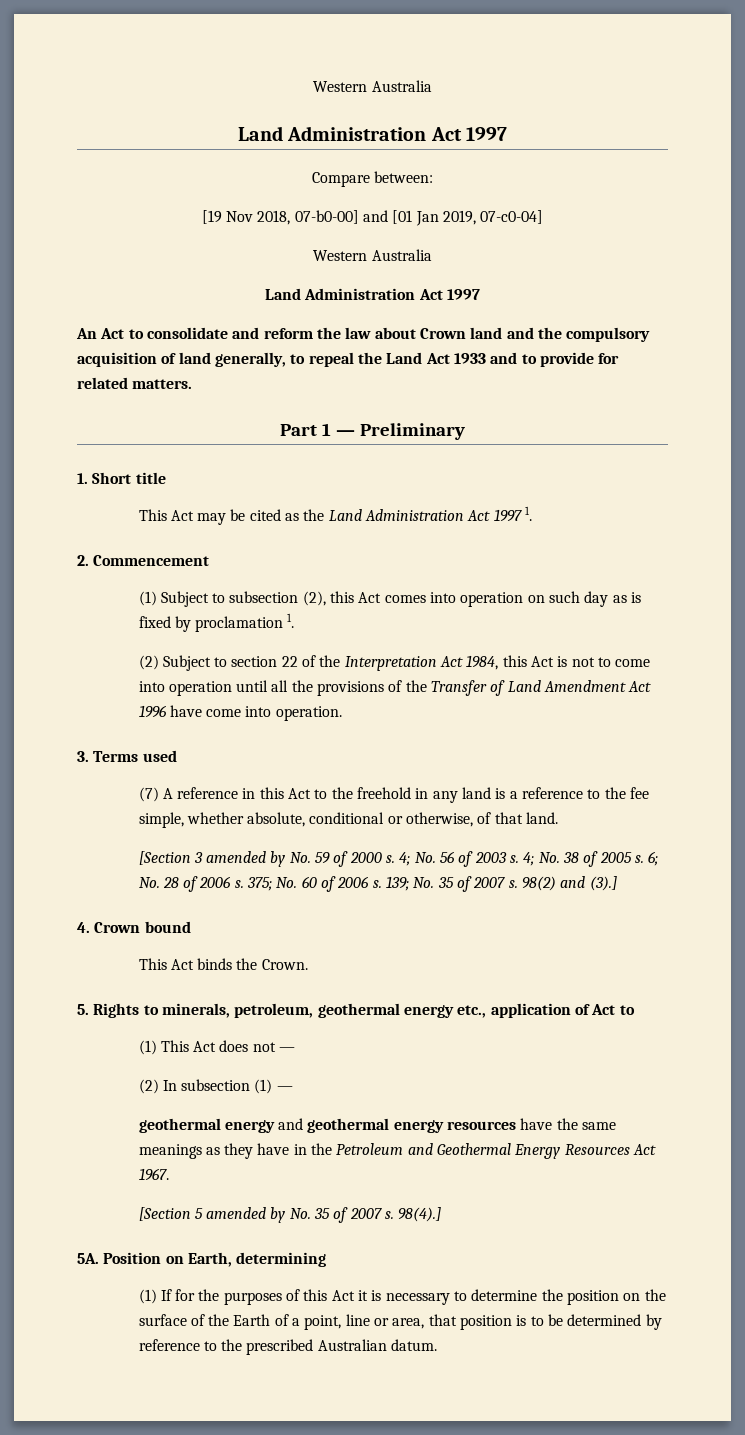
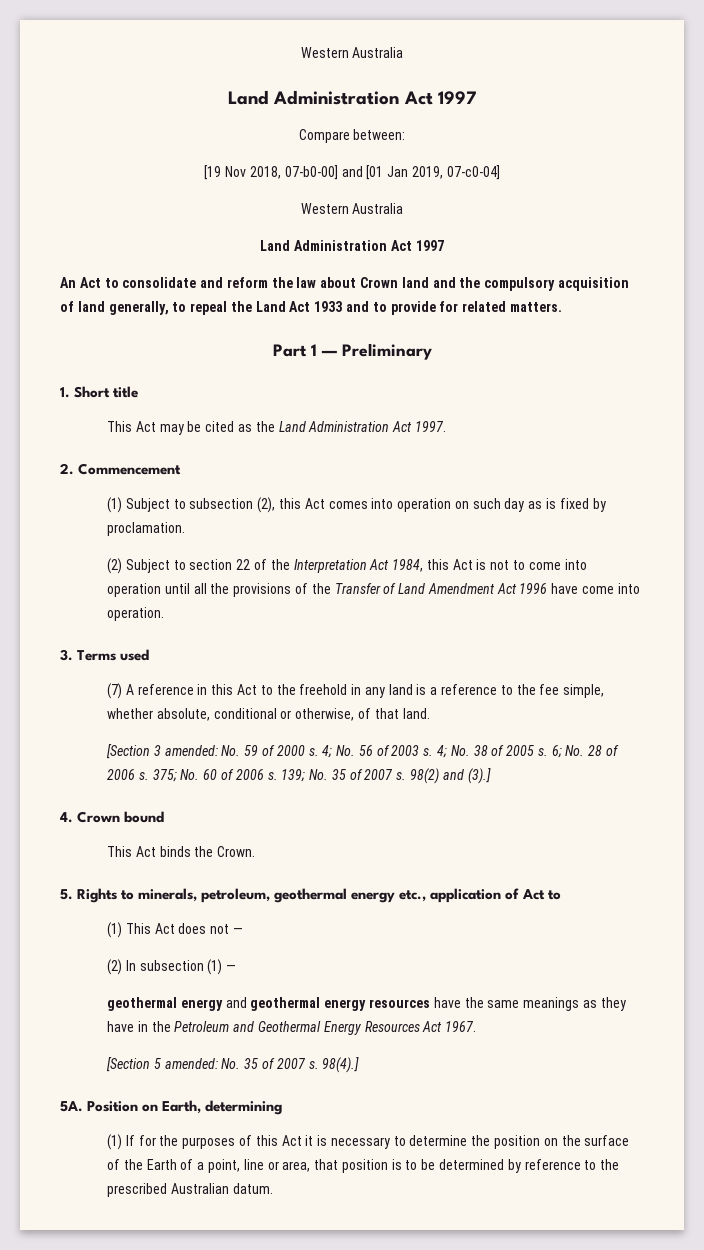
[493,506,533,522] 1997 1. -> [414,421,446,432] 1997.
[195,613,295,632] proclamation 1. -> [107,522,186,536] proclamation.
[206,851,286,867] amended by -> [164,745,218,756] amended:
[206,1207,286,1223] amended by -> [164,1058,218,1069] amended:

